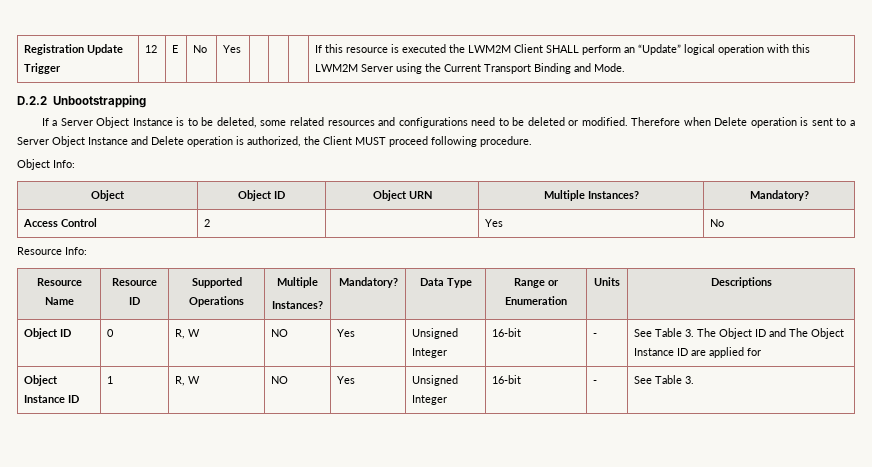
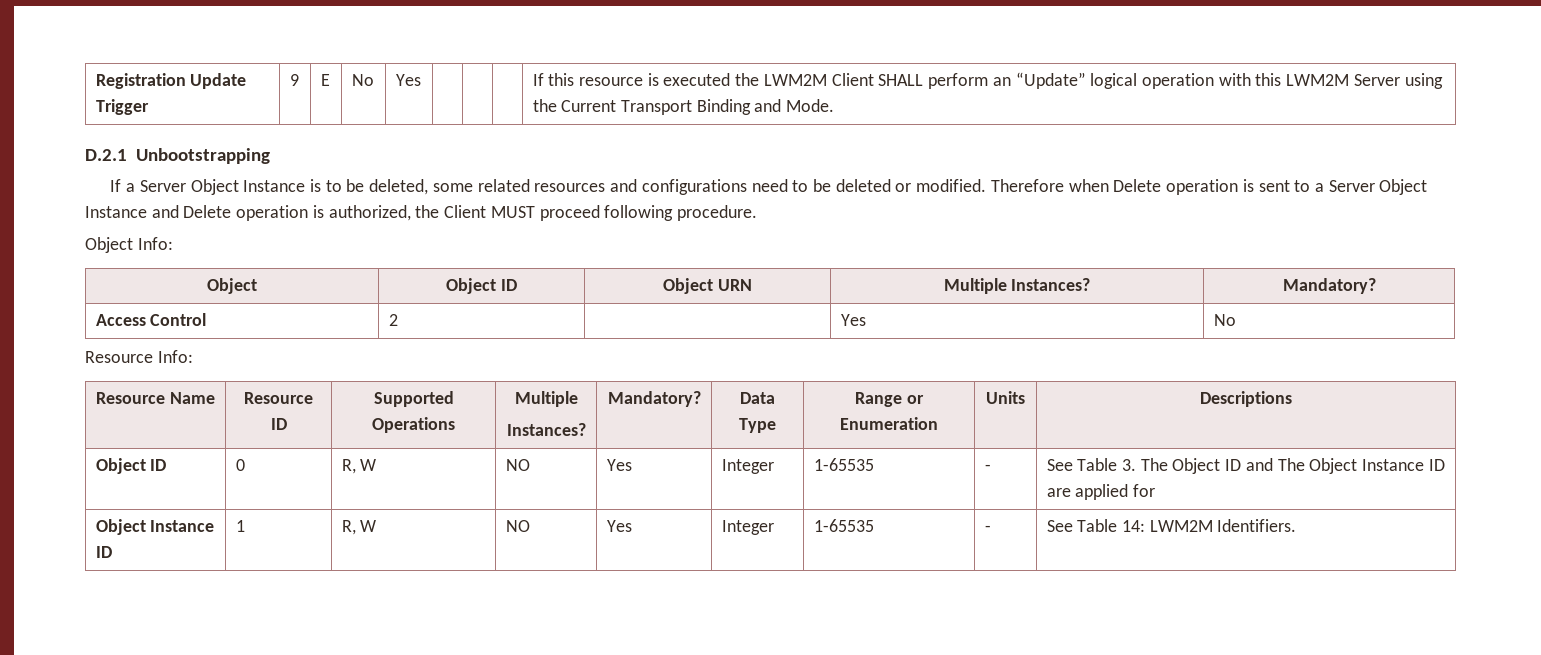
[145,45,158,53] 12 -> [289,74,299,86] 9
[17,96,47,105] D.2.2 -> [85,149,127,161] D.2.1
[412,328,459,339] [412,348,448,358] [492,328,522,337] Unsigned Integer | 16-bit -> [721,459,774,474] [813,458,874,471] Integer | 1-65535
[412,375,459,386] [412,395,448,405] [492,375,522,384] [593,380,598,384] [634,375,695,384] Unsigned Integer | 16-bit | - | See Table 3. -> [721,520,774,535] [813,519,874,532] [984,525,991,532] [1046,519,1297,532] Integer | 1-65535 | - | See Table 14: LWM2M Identifiers.

